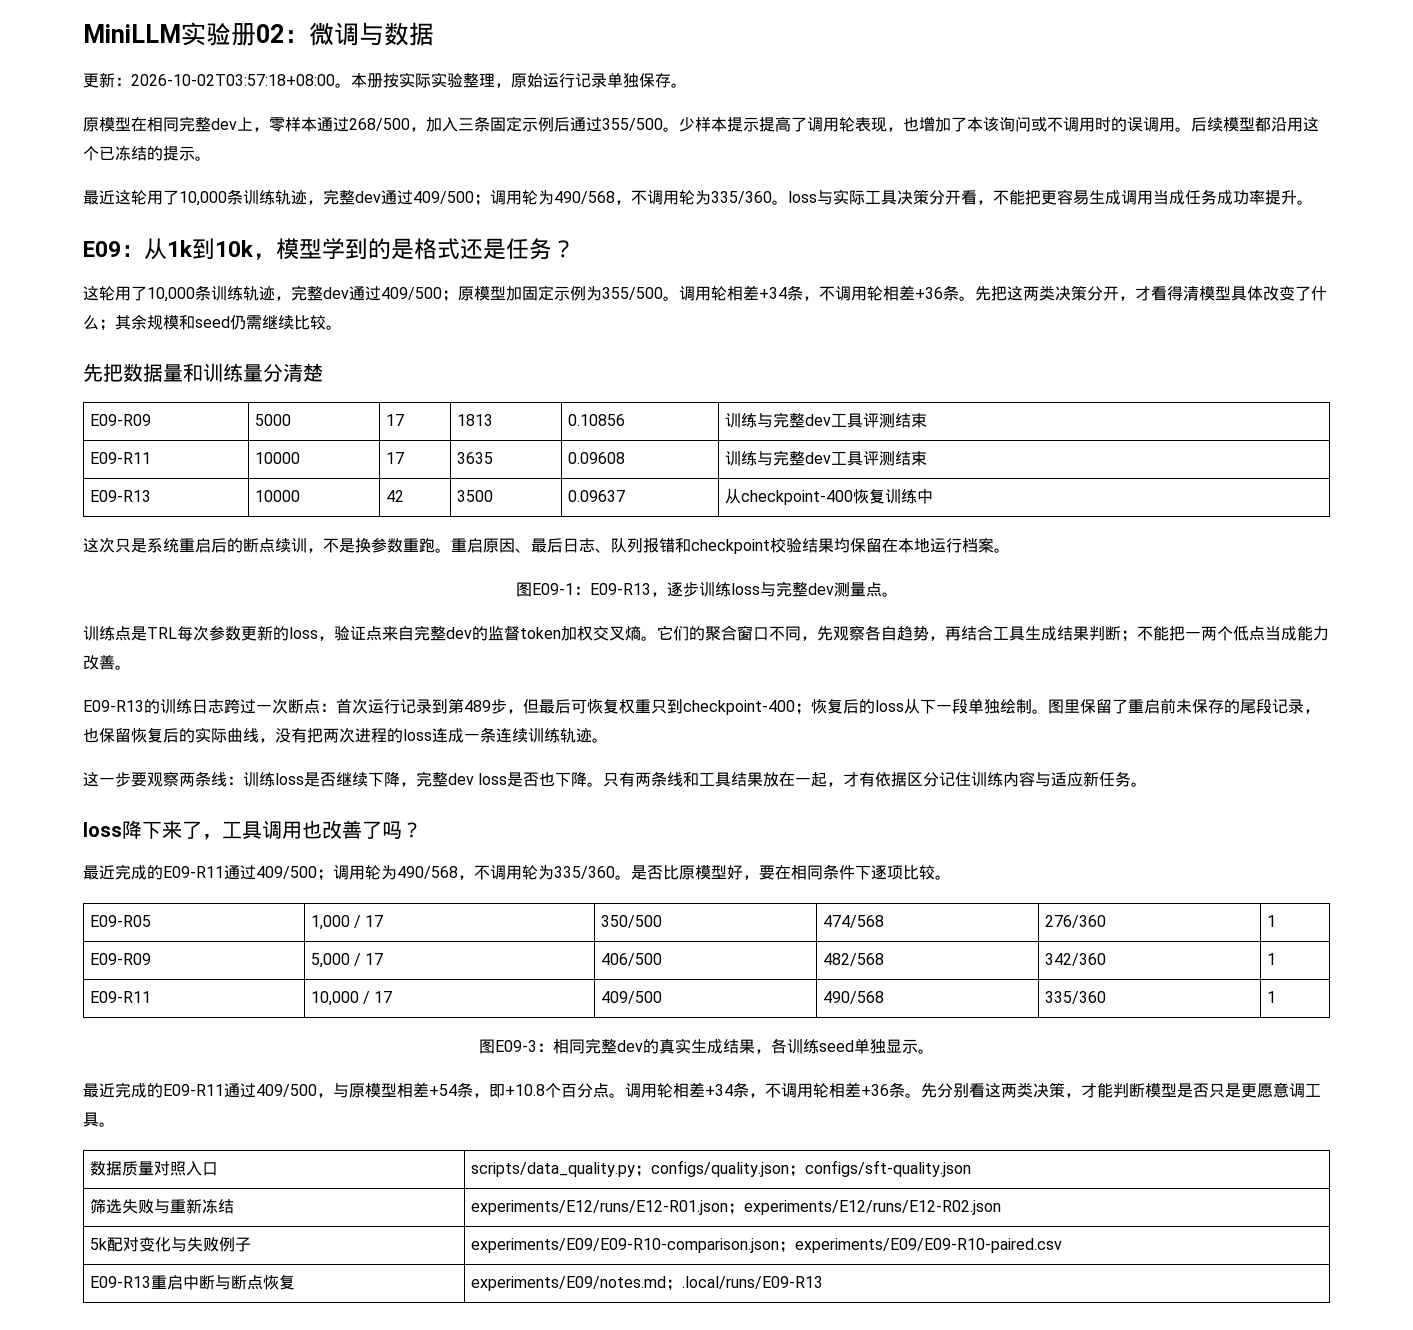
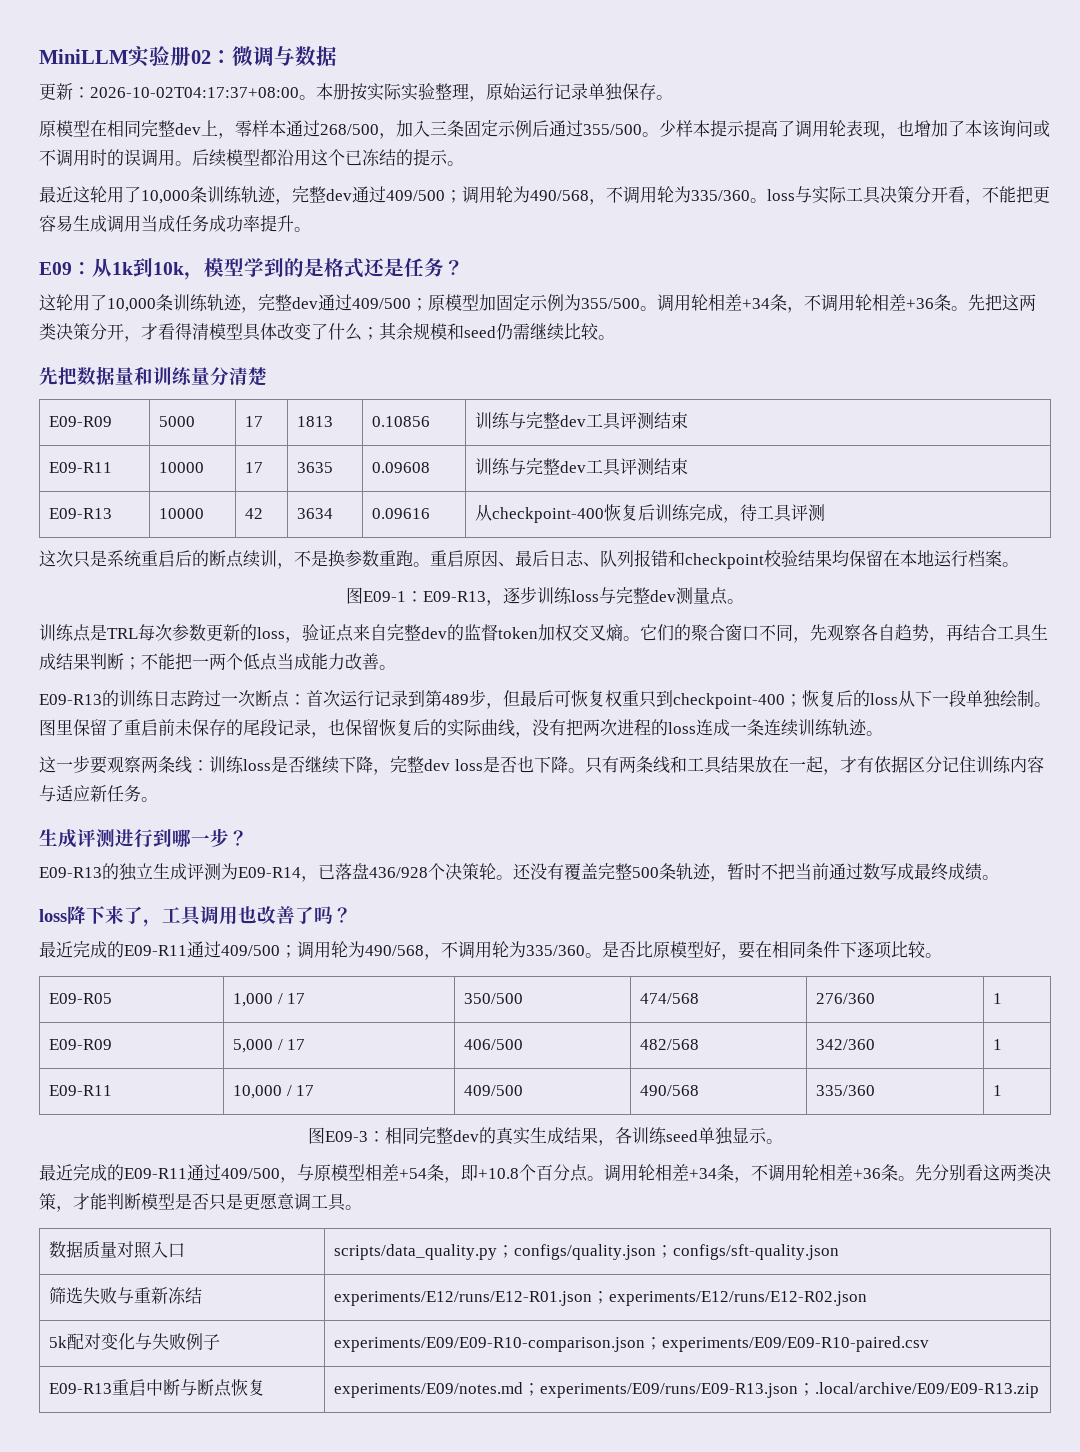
[131,74,335,86] 2026-10-02T03:57:18+08:00 -> [90,87,299,98] 2026-10-02T04:17:37+08:00
[456,490,493,502] [567,490,625,502] 3500 | 0.09637 -> [297,508,334,519] [372,508,431,519] 3634 | 0.09616
[884,489,933,504] 训练中 -> [638,504,826,523] 后训练完成，待工具评测
(1148, 784) none -> [39,828,248,848] [39,863,999,882] // 生成评测进行到哪一步？ // E09-R13的独立生成评测为E09-R14，已落盘436/928个决策轮。还没有覆盖完整500条轨迹，暂时不把当前通过数写成最终成绩。
[681,1276,823,1289] .local/runs/E09-R13 -> [540,1382,1040,1398] experiments/E09/runs/E09-R13.json；.local/archive/E09/E09-R13.zip

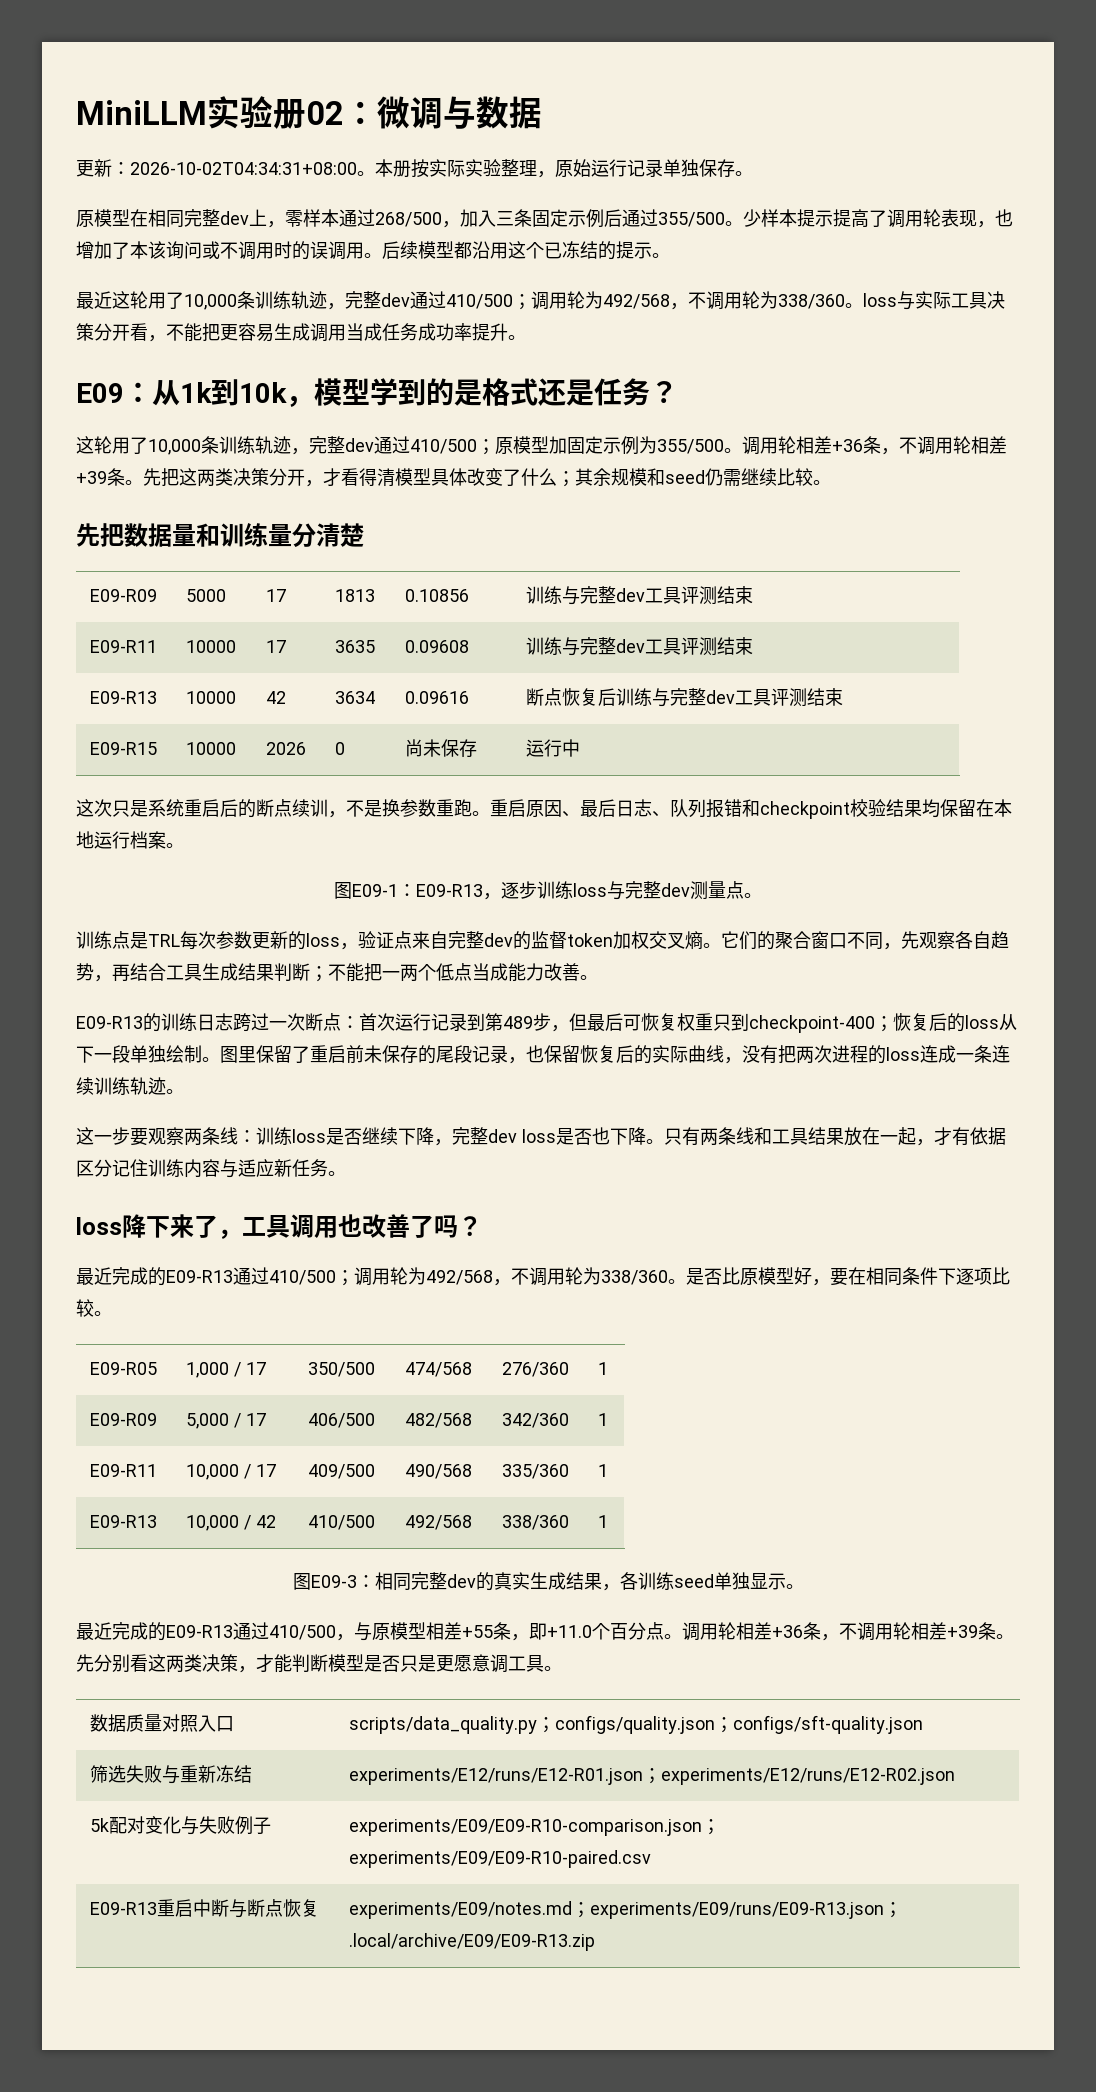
[90,87,299,98] 2026-10-02T04:17:37+08:00 -> [130,162,357,175] 2026-10-02T04:34:31+08:00
[386,186,750,205] 409/500；调用轮为490/568，不调用轮为335/360 -> [446,291,845,310] 410/500；调用轮为492/568，不调用轮为338/360
[352,298,411,309] 409/500 -> [410,439,477,454] 410/500
[742,294,934,313] +34条，不调用轮相差+36 -> [832,436,1007,455] [76,471,107,484] +36条，不调用轮相差+39
[475,504,605,523] 从checkpoint-400 -> [526,688,563,706] 断点
[689,504,826,523] 完成，待工具评测 -> [652,688,844,707] [90,742,158,755] [186,742,237,755] [266,742,307,755] [335,742,346,755] [405,739,478,757] [526,739,581,757] 与完整dev工具评测结束 // E09-R15 | 10000 | 2026 | 0 | 尚未保存 | 运行中
[39,828,248,848] [39,863,999,882] // 生成评测进行到哪一步？ // E09-R13的独立生成评测为E09-R14，已落盘436/928个决策轮。还没有覆盖完整500条轨迹，暂时不把当前通过数写成最终成绩。 -> (346, 1173) none
[124,941,585,960] E09-R11通过409/500；调用轮为490/568，不调用轮为335/360 -> [166,1267,668,1286] E09-R13通过410/500；调用轮为492/568，不调用轮为338/360
(1003, 1090) none -> [90,1515,158,1528] [186,1515,277,1531] [308,1515,376,1530] [405,1515,473,1530] [502,1515,570,1530] [598,1515,609,1528] // E09-R13 | 10,000 / 42 | 410/500 | 492/568 | 338/360 | 1
[124,1164,280,1181] E09-R11通过409/500 -> [166,1622,336,1640] E09-R13通过410/500
[399,1164,519,1183] +54条，即+10.8 -> [462,1622,592,1641] +55条，即+11.0
[689,1164,881,1183] +34条，不调用轮相差+36 -> [772,1622,978,1641] +36条，不调用轮相差+39

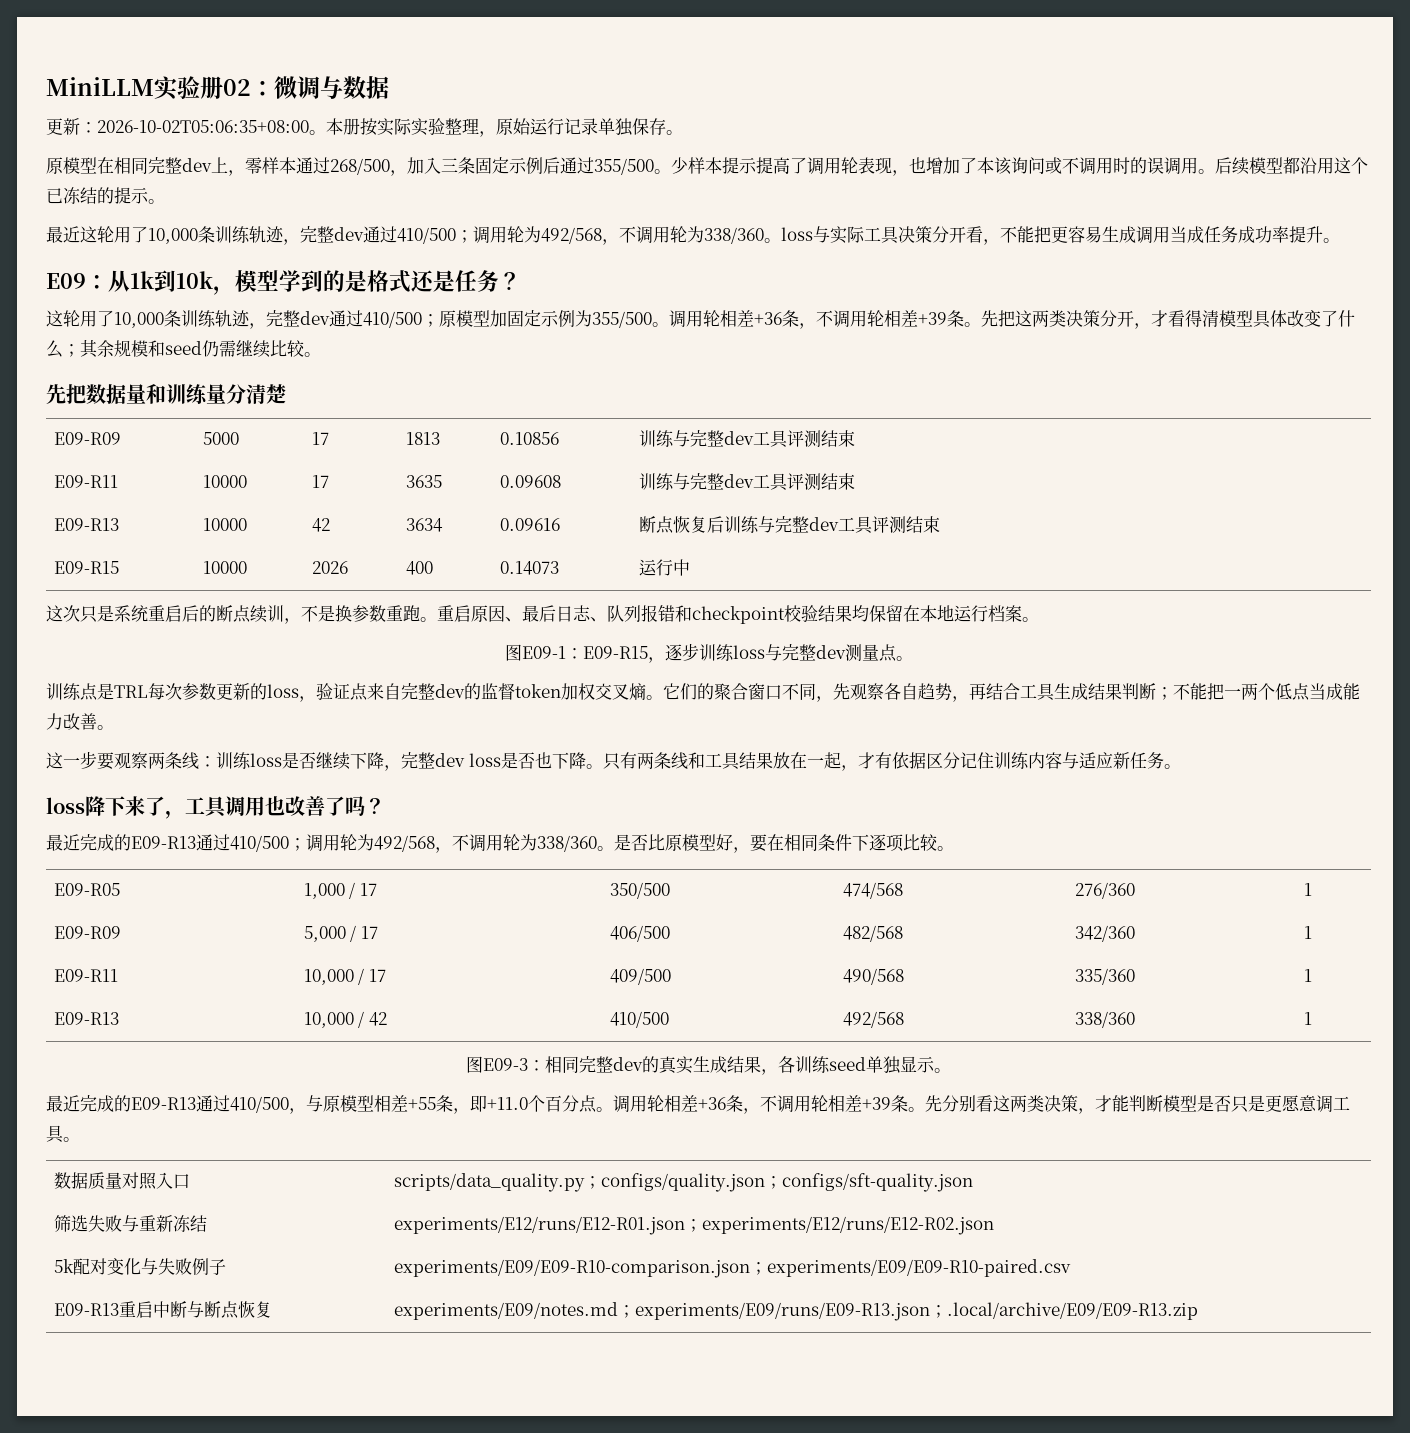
[130,162,357,175] 2026-10-02T04:34:31+08:00 -> [97,120,309,133] 2026-10-02T05:06:35+08:00
[335,742,346,755] [405,739,478,757] 0 | 尚未保存 -> [405,561,433,575] [499,561,559,575] 400 | 0.14073
[416,884,483,897] E09-R13 -> [582,646,648,659] E09-R15
[76,1013,1017,1033] [76,1045,1010,1064] [76,1077,184,1095] // E09-R13的训练日志跨过一次断点：首次运行记录到第489步，但最后可恢复权重只到checkpoint-400；恢复后的loss从下一段单独绘制。图里保留了重启前未保存的尾段记录，也保留恢复后的实际曲线，没有把两次进程的loss连成一条连续训练轨迹。 -> (114, 727) none

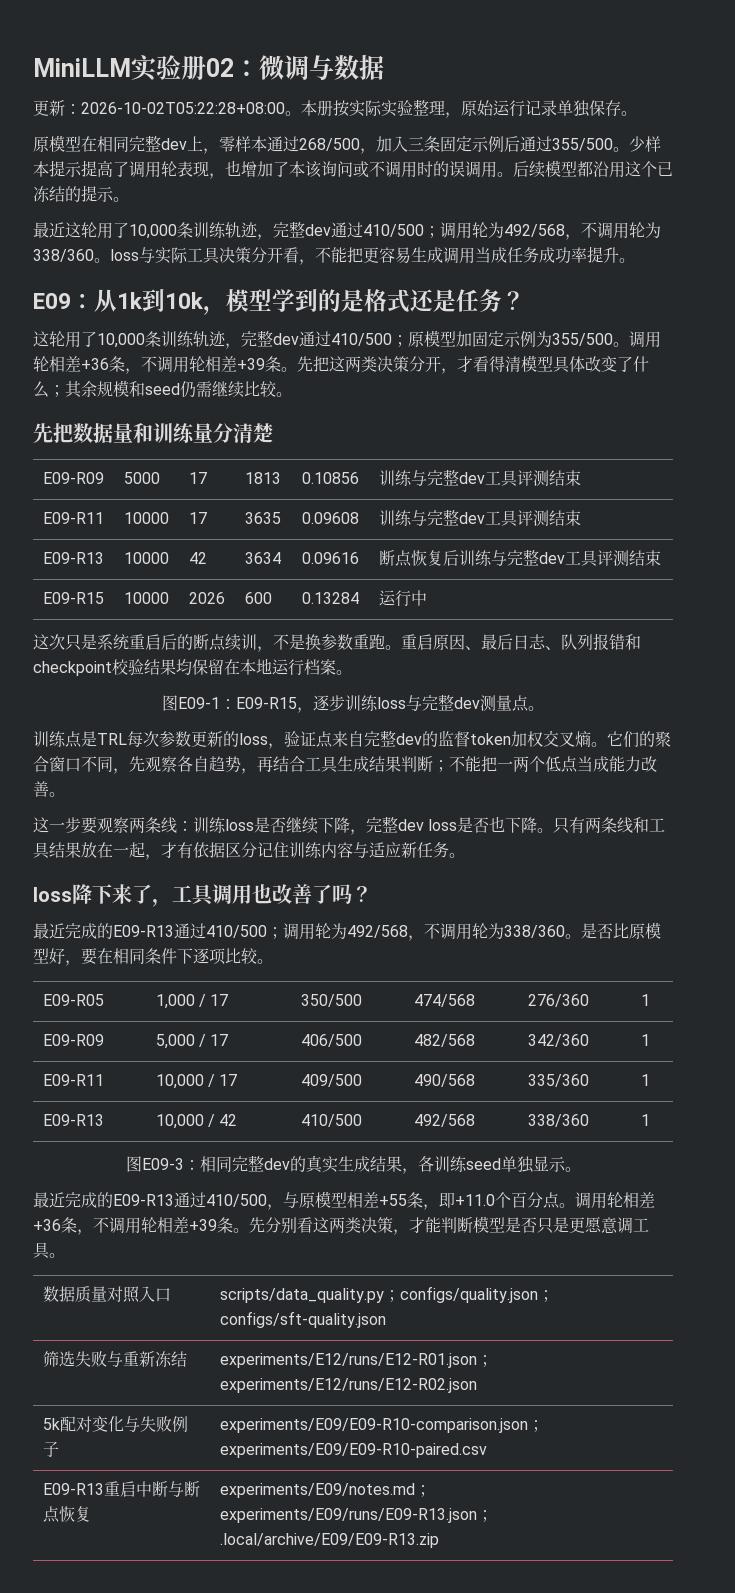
[97,120,309,133] 2026-10-02T05:06:35+08:00 -> [81,102,285,114] 2026-10-02T05:22:28+08:00
[405,561,433,575] [499,561,559,575] 400 | 0.14073 -> [244,592,272,604] [301,592,359,604] 600 | 0.13284

